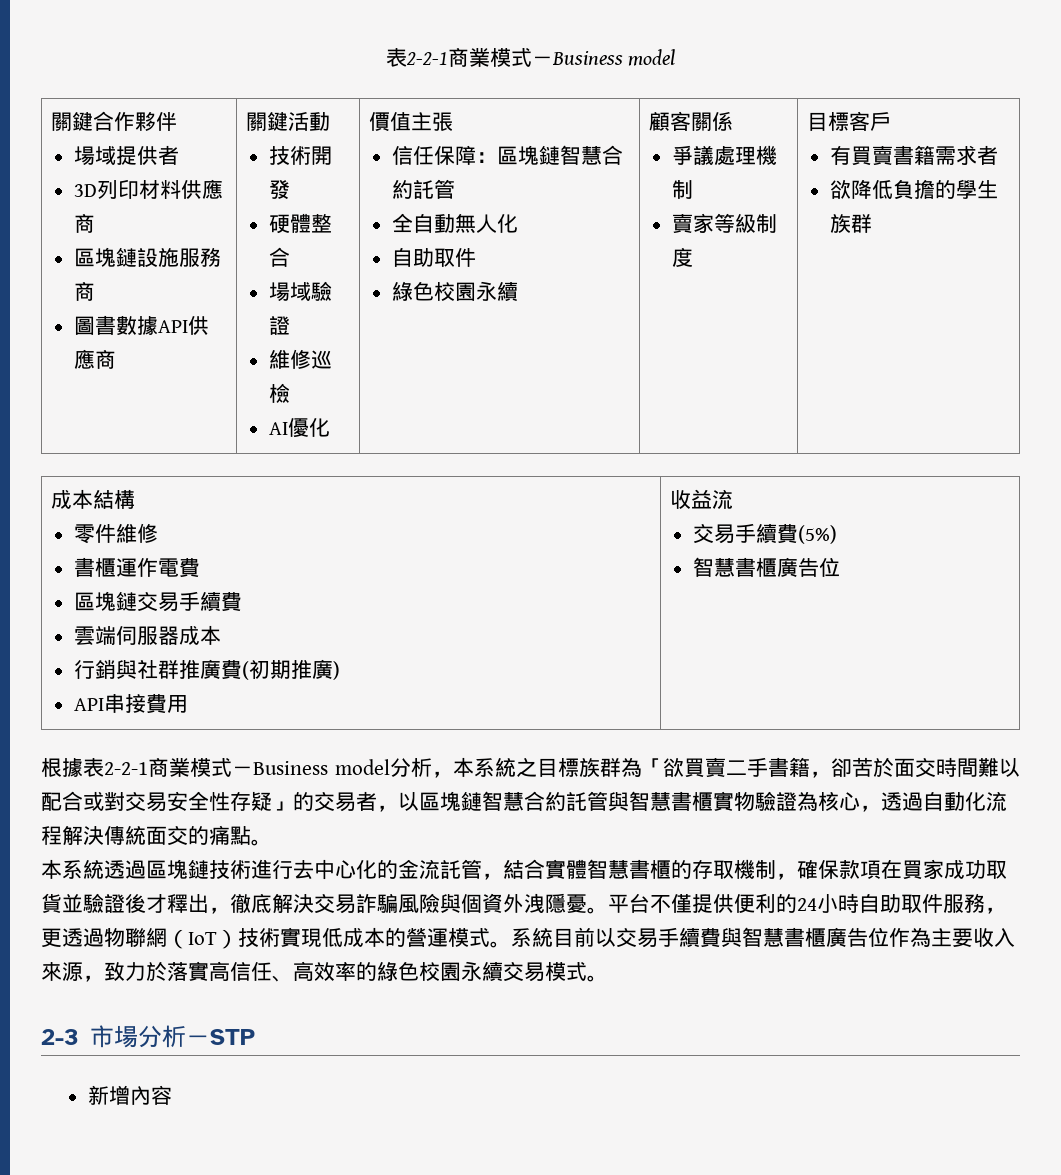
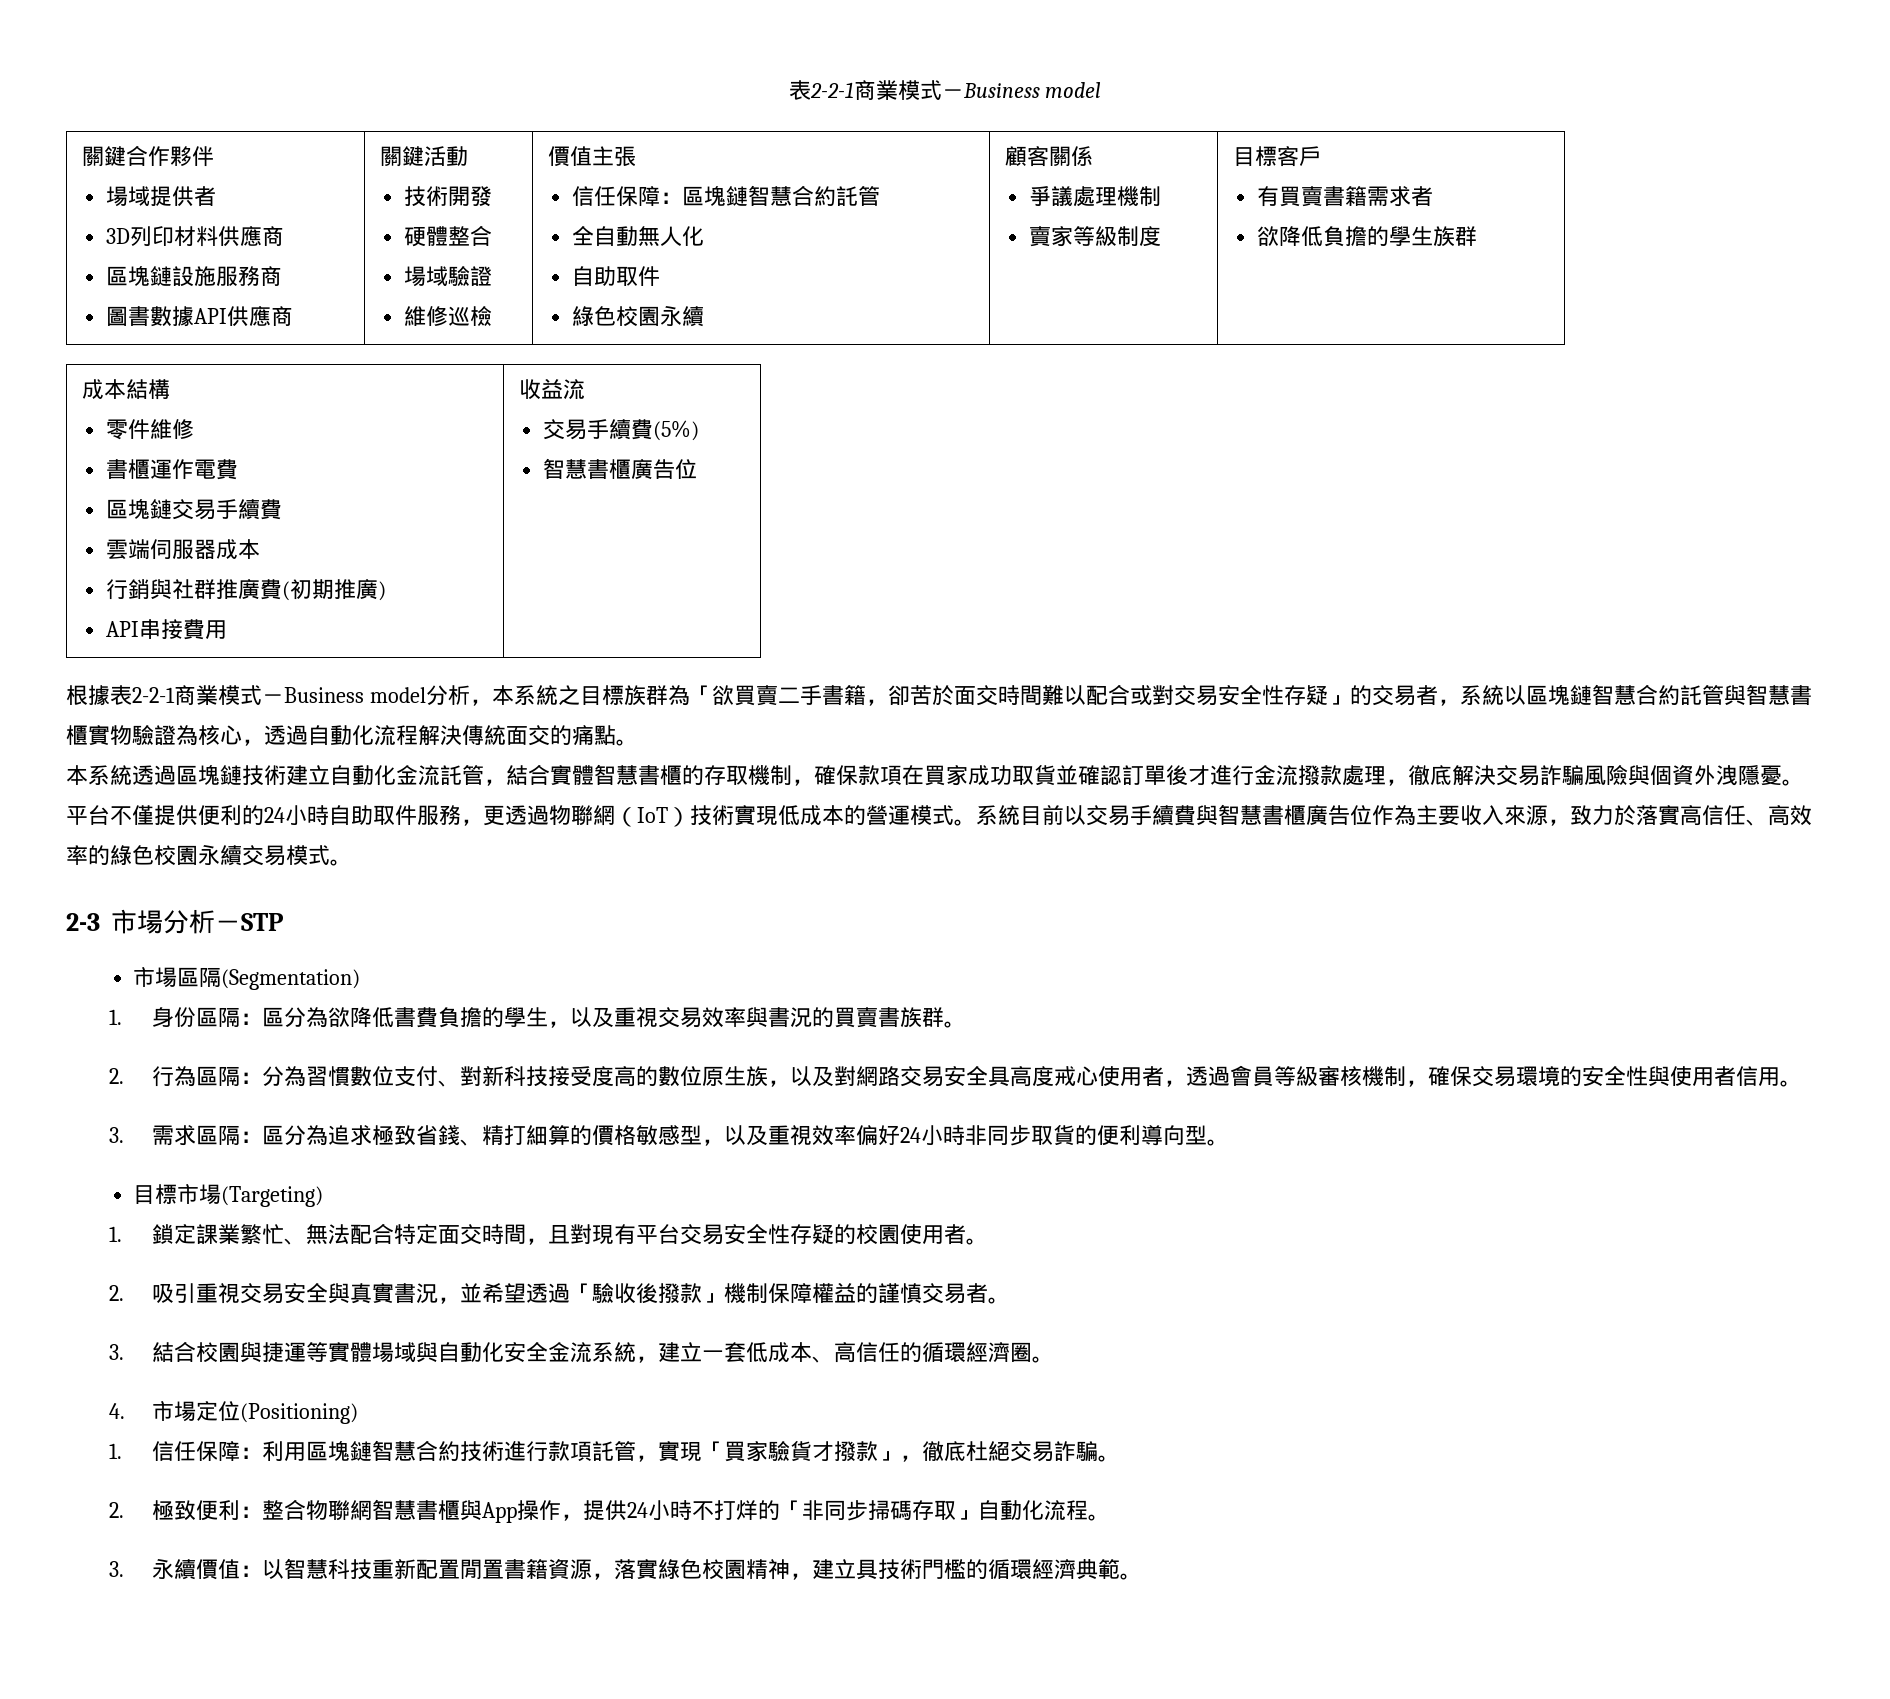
[268,418,330,438] // AI優化 -> (493, 316) none
(398, 808) none -> [1459,685,1504,705] 系統
[251,859,398,880] 進行去中心化的 -> [286,765,396,785] 建立自動化
[83,893,209,913] 驗證後才釋出 -> [1078,764,1386,786] 確認訂單後才進行金流撥款處理
[87,1085,172,1105] 新增內容 -> [133,967,361,990] [109,1007,967,1028] [109,1065,1803,1087] [109,1124,1230,1146] [133,1184,324,1207] [109,1223,989,1245] [109,1282,1011,1304] [109,1341,1055,1363] [109,1401,359,1424] [109,1440,1121,1462] [109,1499,1111,1523] [109,1558,1143,1580] 市場區隔(Segmentation) // 1.身份區隔：區分為欲降低書費負擔的學生，以及重視交易效率與書況的買賣書族群。 // 2.行為區隔：分為習慣數位支付、對新科技接受度高的數位原生族，以及對網路交易安全具高度戒心使用者，透過會員等級審核機制，確保交易環境的安全性與使用者信用。 // 3.需求區隔：區分為追求極致省錢、精打細算的價格敏感型，以及重視效率偏好24小時非同步取貨的便利導向型。 // 目標市場(Targeting) // 1.鎖定課業繁忙、無法配合特定面交時間，且對現有平台交易安全性存疑的校園使用者。 // 2.吸引重視交易安全與真實書況，並希望透過「驗收後撥款」機制保障權益的謹慎交易者。 // 3.結合校園與捷運等實體場域與自動化安全金流系統，建立一套低成本、高信任的循環經濟圈。 // 4.市場定位(Positioning) // 1.信任保障：利用區塊鏈智慧合約技術進行款項託管，實現「買家驗貨才撥款」，徹底杜絕交易詐騙。 // 2.極致便利：整合物聯網智慧書櫃與App操作，提供24小時不打烊的「非同步掃碼存取」自動化流程。 // 3.永續價值：以智慧科技重新配置閒置書籍資源，落實綠色校園精神，建立具技術門檻的循環經濟典範。

